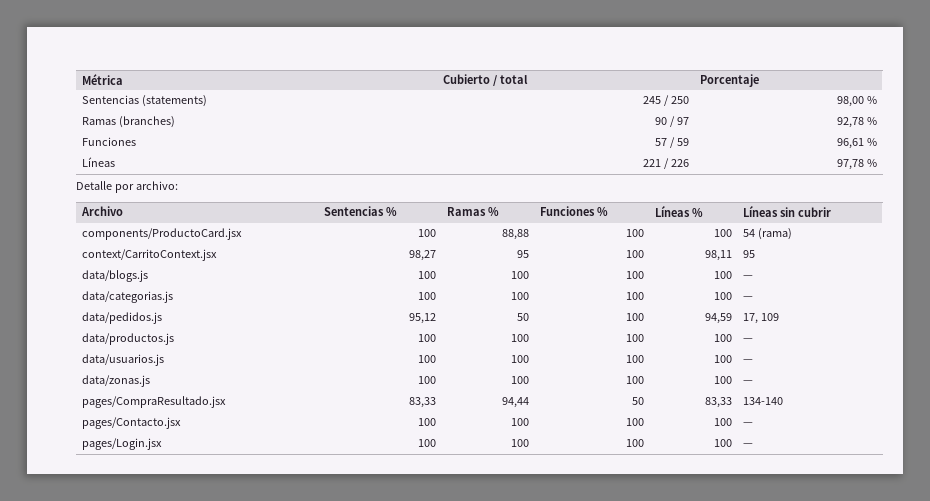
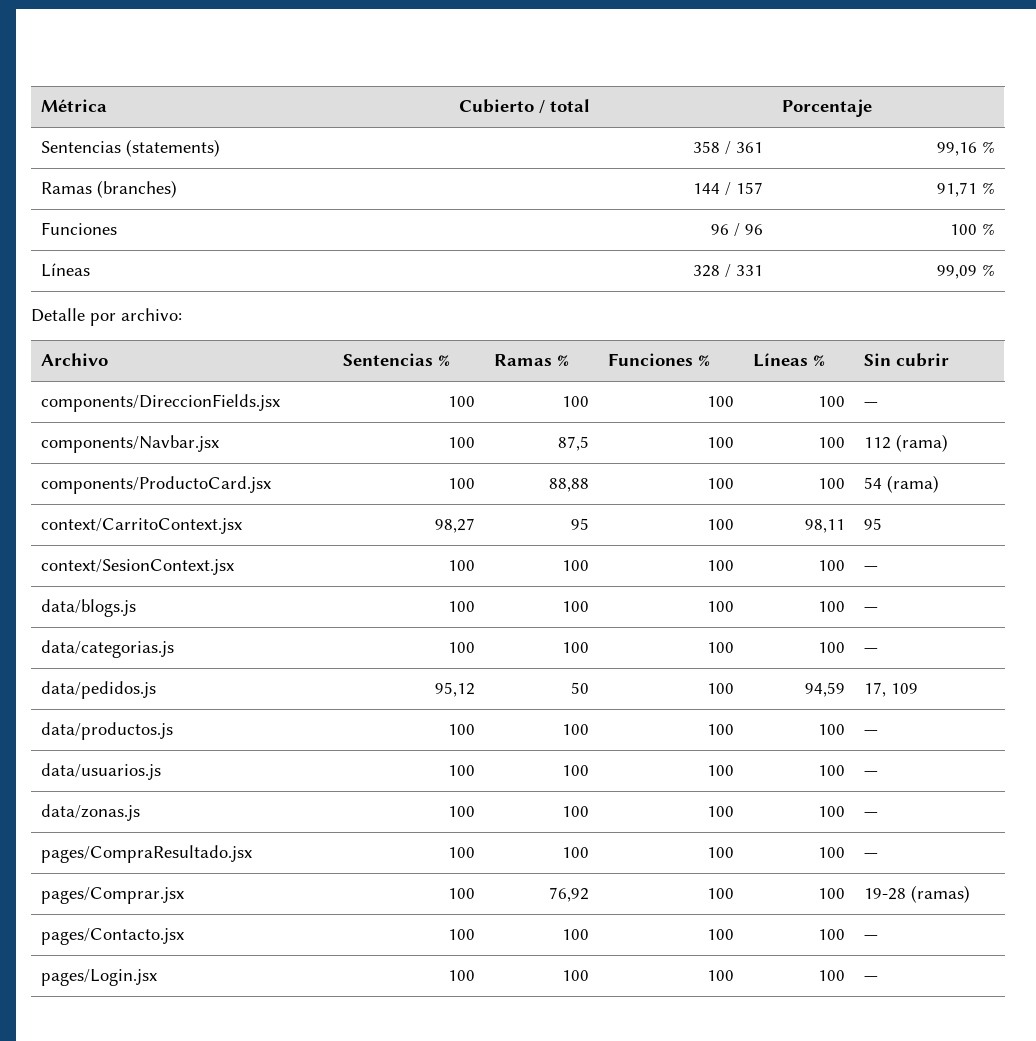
[642,95,689,106] [836,96,864,107] 245 / 250 | 98,00 -> [692,141,763,155] [936,142,977,156] 358 / 361 | 99,16
[654,116,689,127] [836,117,877,128] [82,137,137,146] [654,137,689,148] [836,138,877,149] [82,157,116,167] [642,158,689,169] [836,159,864,170] 90 / 97 | 92,78 % // Funciones | 57 / 59 | 96,61 % // Líneas | 221 / 226 | 97,78 -> [692,182,763,196] [936,182,995,197] [41,222,118,235] [710,223,763,237] [949,223,995,235] [41,263,91,277] [692,264,763,278] [936,265,977,279] 144 / 157 | 91,71 % // Funciones | 96 / 96 | 100 % // Líneas | 328 / 331 | 99,09
[743,206,796,217] Líneas sin -> [864,353,892,366] Sin
(832, 212) none -> [41,394,281,412] [447,396,475,407] [561,396,589,407] [706,396,734,407] [817,396,845,407] [864,402,879,407] [41,435,220,453] [447,437,475,448] [557,436,589,451] [706,437,734,448] [817,437,845,448] [864,434,949,452] // components/DireccionFields.jsx | 100 | 100 | 100 | 100 | — // components/Navbar.jsx | 100 | 87,5 | 100 | 100 | 112 (rama)
(756, 254) none -> [41,559,235,575] [447,560,475,571] [561,560,589,571] [706,560,734,571] [817,560,845,571] [864,566,879,571] // context/SesionContext.jsx | 100 | 100 | 100 | 100 | —
[408,397,436,408] [501,397,529,408] [631,397,644,405] [704,397,732,408] [743,397,784,405] 83,33 | 94,44 | 50 | 83,33 | 134-140 -> [447,847,475,858] [561,847,589,858] [706,847,734,858] [817,847,845,858] [864,853,879,858] [41,887,185,904] [447,888,475,899] [548,887,589,902] [706,888,734,899] [817,888,845,899] [864,885,971,903] 100 | 100 | 100 | 100 | — // pages/Comprar.jsx | 100 | 76,92 | 100 | 100 | 19-28 (ramas)

